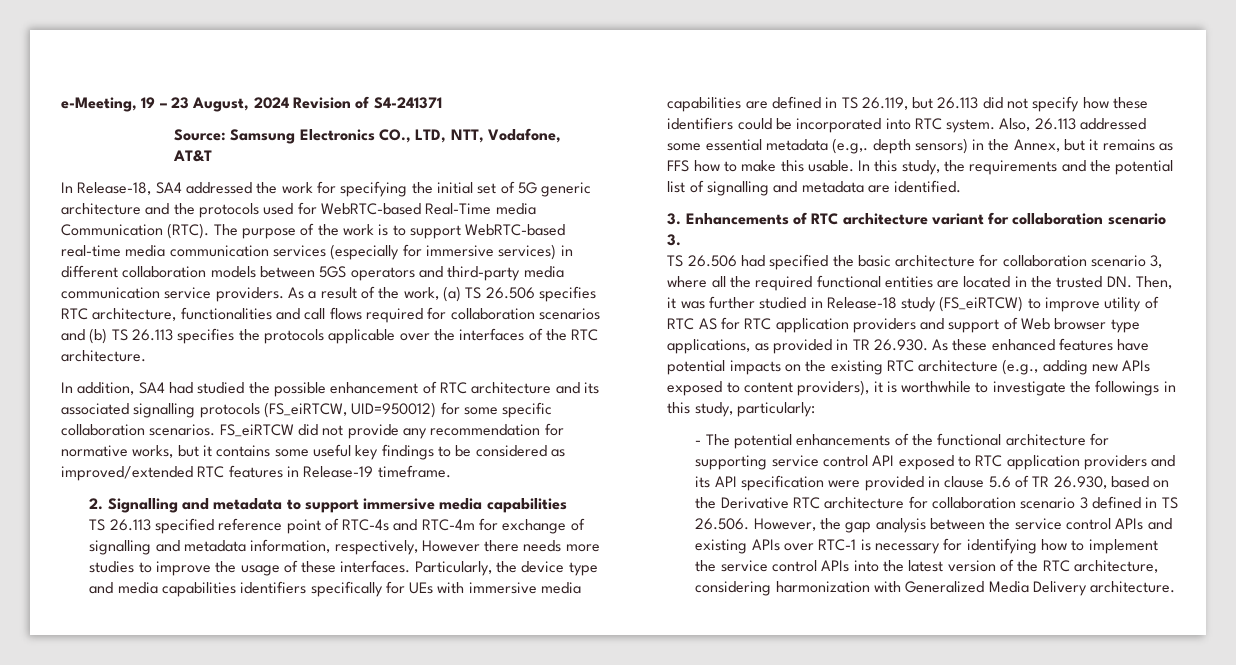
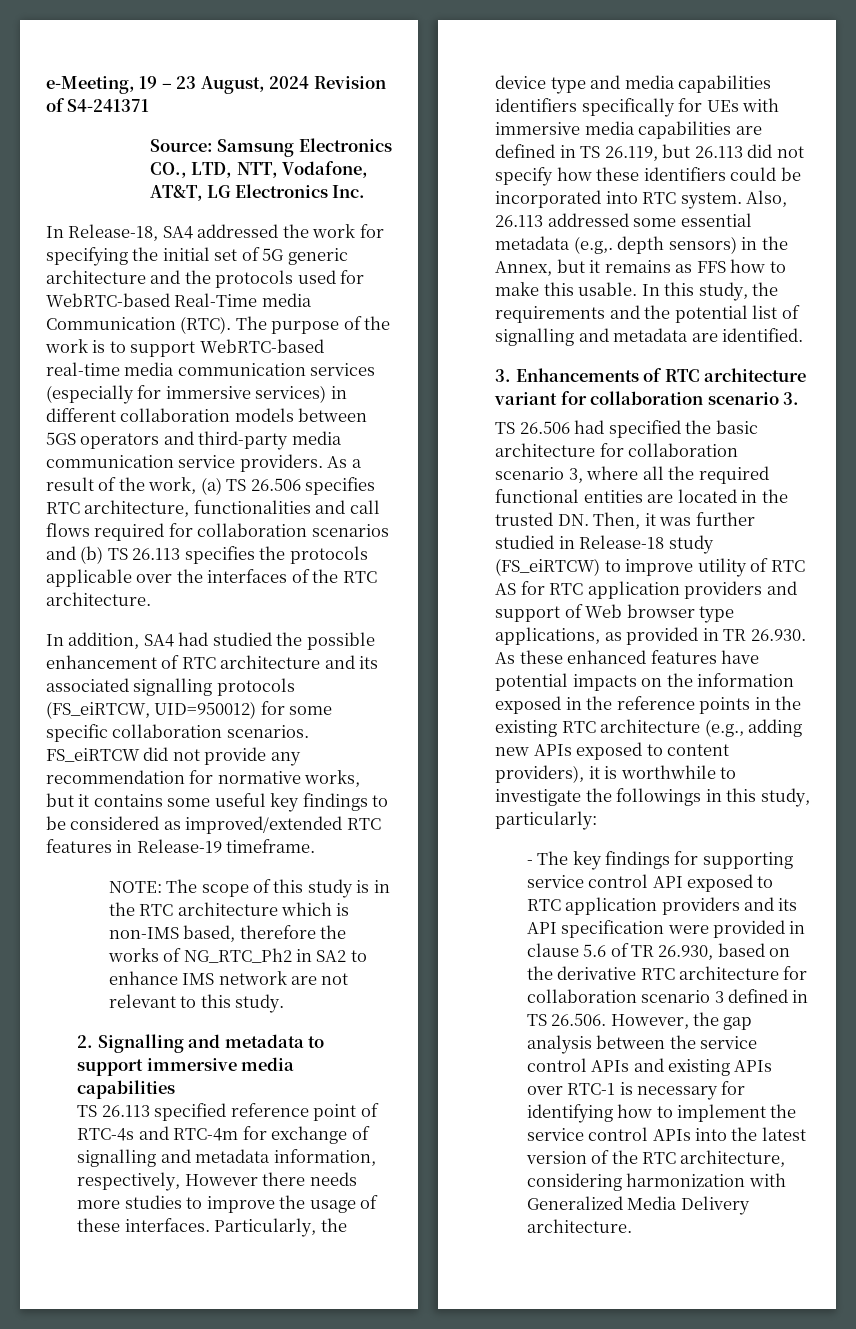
[172,150,212,162] AT&T -> [149,184,366,201] AT&T, LG Electronics Inc.
(451, 471) none -> [108,879,390,898] [108,902,350,916] [108,925,347,942] [107,948,367,963] [108,971,349,985] [108,994,285,1013] // NOTE: The scope of this study is in the RTC architecture which is non-IMS based, therefore the works of NG_RTC_Ph2 in SA2 to enhance IMS network are not relevant to this study.
(827, 366) none -> [697,673,795,687] [495,696,802,714] information exposed in the reference points in the
[734,433,1086,449] potential enhancements of the functional architecture -> [572,851,671,870] key findings
[720,497,789,509] Derivative -> [557,966,637,980] derivative

